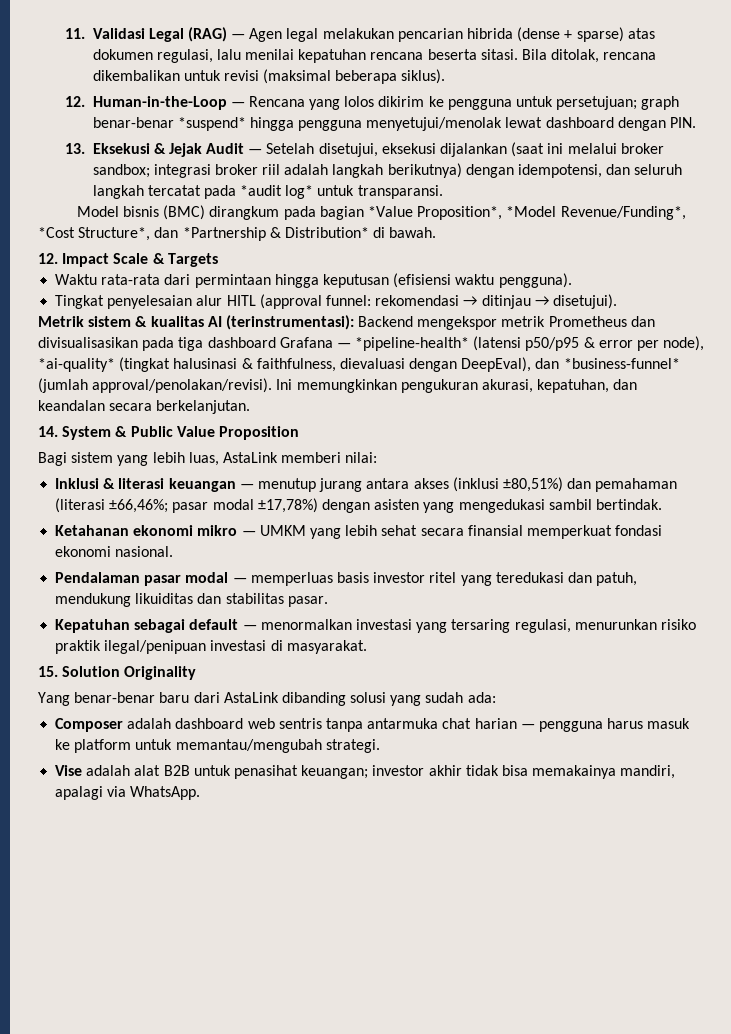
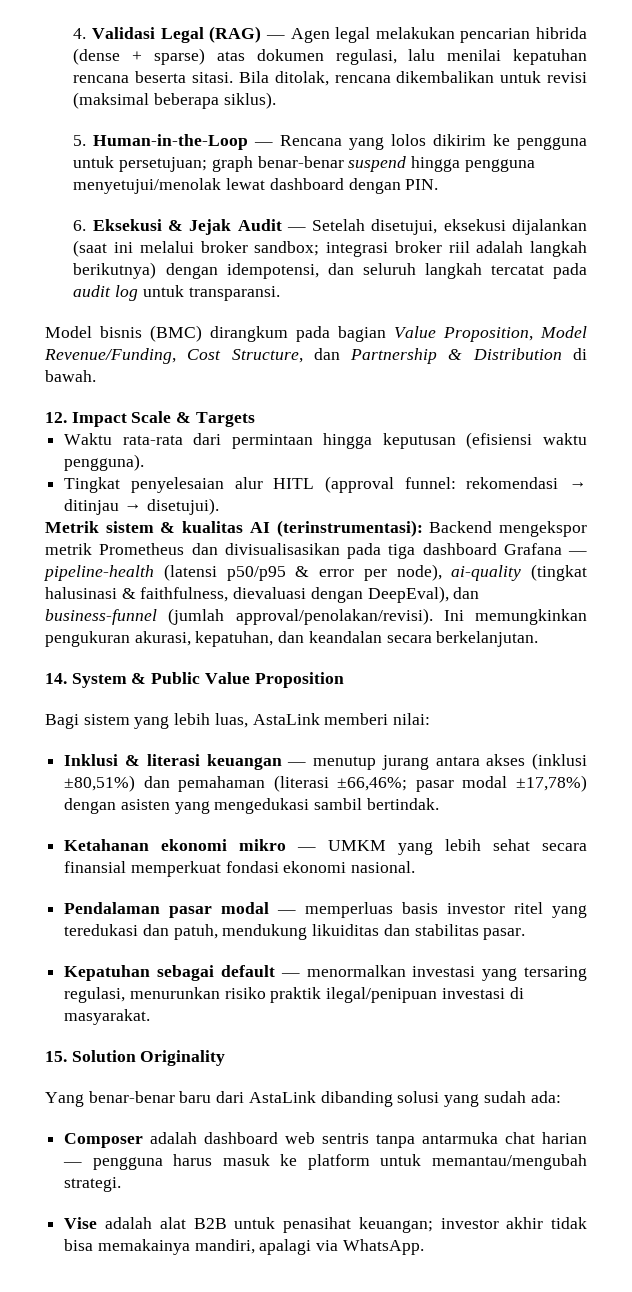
[64,28,85,39] 11. -> [73,28,87,39] 4.
[64,96,85,107] 12. -> [73,135,87,146] 5.
[177,117,246,131] *suspend* -> [348,156,407,172] suspend
[64,143,85,154] 13. -> [73,220,87,231] 6.
[240,185,314,199] *audit log* -> [73,285,139,301] audit log
[368,206,686,220] [38,227,369,241] *Value Proposition*, *Model Revenue/Funding*, *Cost Structure*, dan *Partnership & Distribution* -> [394,326,587,342] [44,348,562,364] Value Proposition, Model Revenue/Funding, Cost Structure, dan Partnership & Distribution
[355,337,470,351] *pipeline-health* -> [43,565,154,581] pipeline-health
[38,358,115,372] *ai-quality* -> [451,565,522,581] ai-quality
[563,358,680,369] *business-funnel* -> [45,609,157,625] business-funnel

